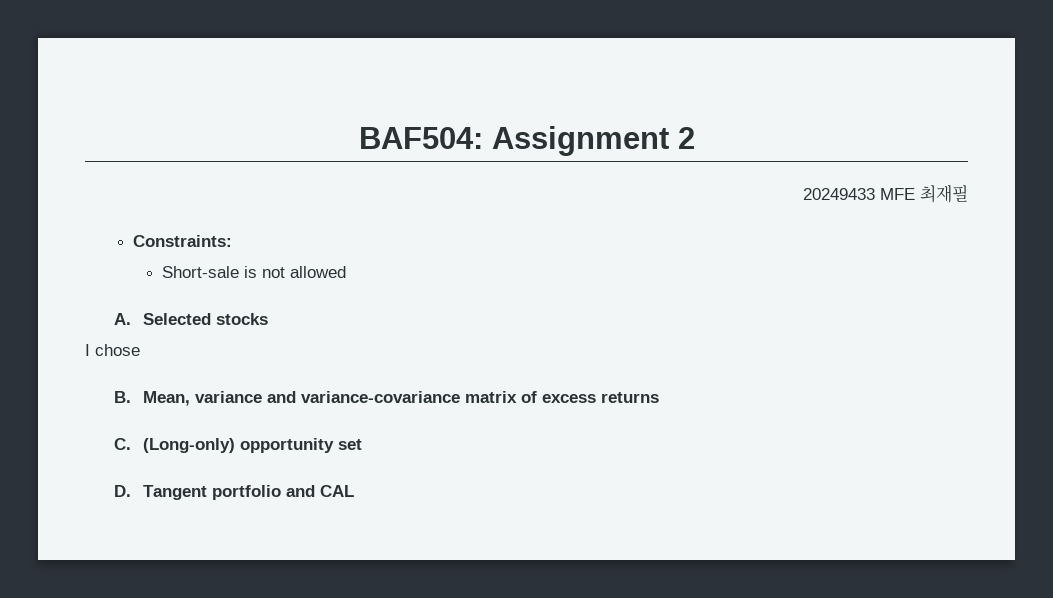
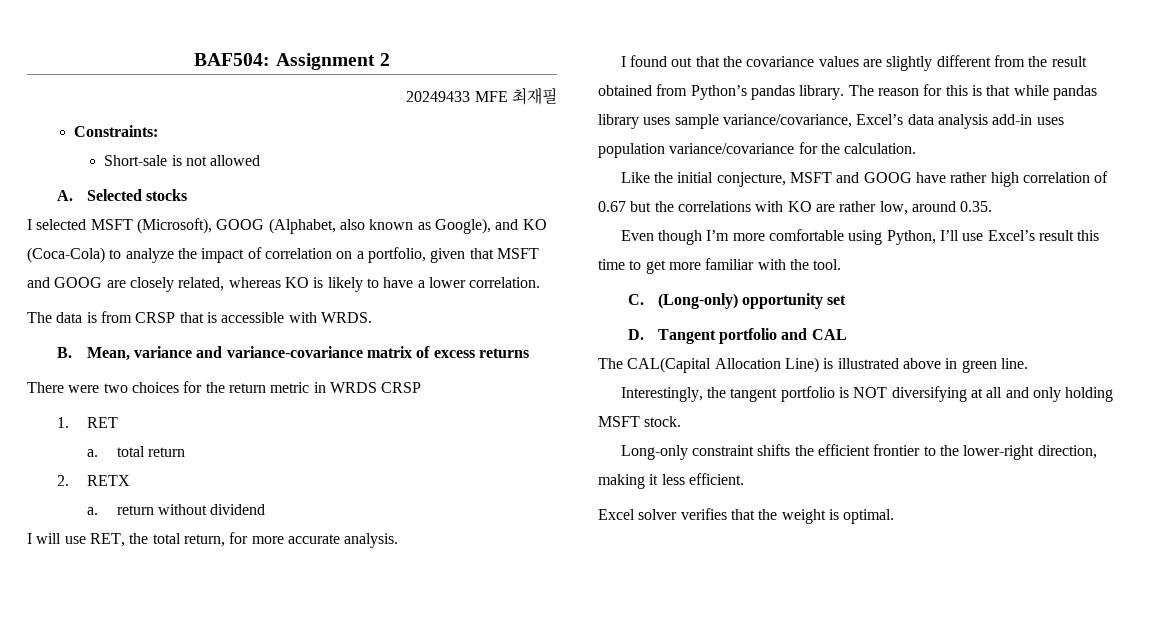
[95,344,140,356] chose -> [36,218,547,234] [27,247,539,263] [27,277,541,292] [27,311,372,323] selected MSFT (Microsoft), GOOG (Alphabet, also known as Google), and KO (Coca-Cola) to analyze the impact of correlation on a portfolio, given that MSFT and GOOG are closely related, whereas KO is likely to have a lower correlation. // The data is from CRSP that is accessible with WRDS.
(660, 397) none -> [27,381,422,393] [56,417,118,428] [86,446,185,457] [56,475,130,486] [86,504,266,515] [27,532,399,548] [620,55,1087,71] [598,84,1097,100] [598,114,1064,129] [598,142,917,158] [620,171,1109,187] [598,201,993,215] [620,229,1100,245] [598,258,842,274] // There were two choices for the return metric in WRDS CRSP // 1. RET // a. total return // 2. RETX // a. return without dividend // I will use RET, the total return, for more accurate analysis. // I found out that the covariance values are slightly different from the result obtained from Python’s pandas library. The reason for this is that while pandas library uses sample variance/covariance, Excel’s data analysis add-in uses population variance/covariance for the calculation. // Like the initial conjecture, MSFT and GOOG have rather high correlation of 0.67 but the correlations with KO are rather low, around 0.35. // Even though I’m more comfortable using Python, I’ll use Excel’s result this time to get more familiar with the tool.
(355, 491) none -> [598,357,1028,373] [620,386,1114,402] [598,416,682,427] [620,444,1097,460] [598,473,744,489] [598,508,895,524] // The CAL(Capital Allocation Line) is illustrated above in green line. // Interestingly, the tangent portfolio is NOT diversifying at all and only holding MSFT stock. // Long-only constraint shifts the efficient frontier to the lower-right direction, making it less efficient. // Excel solver verifies that the weight is optimal.

